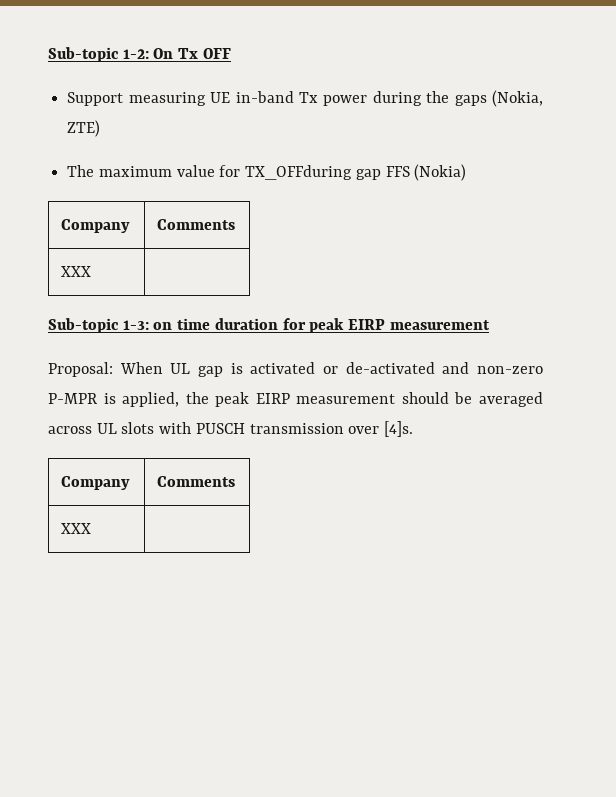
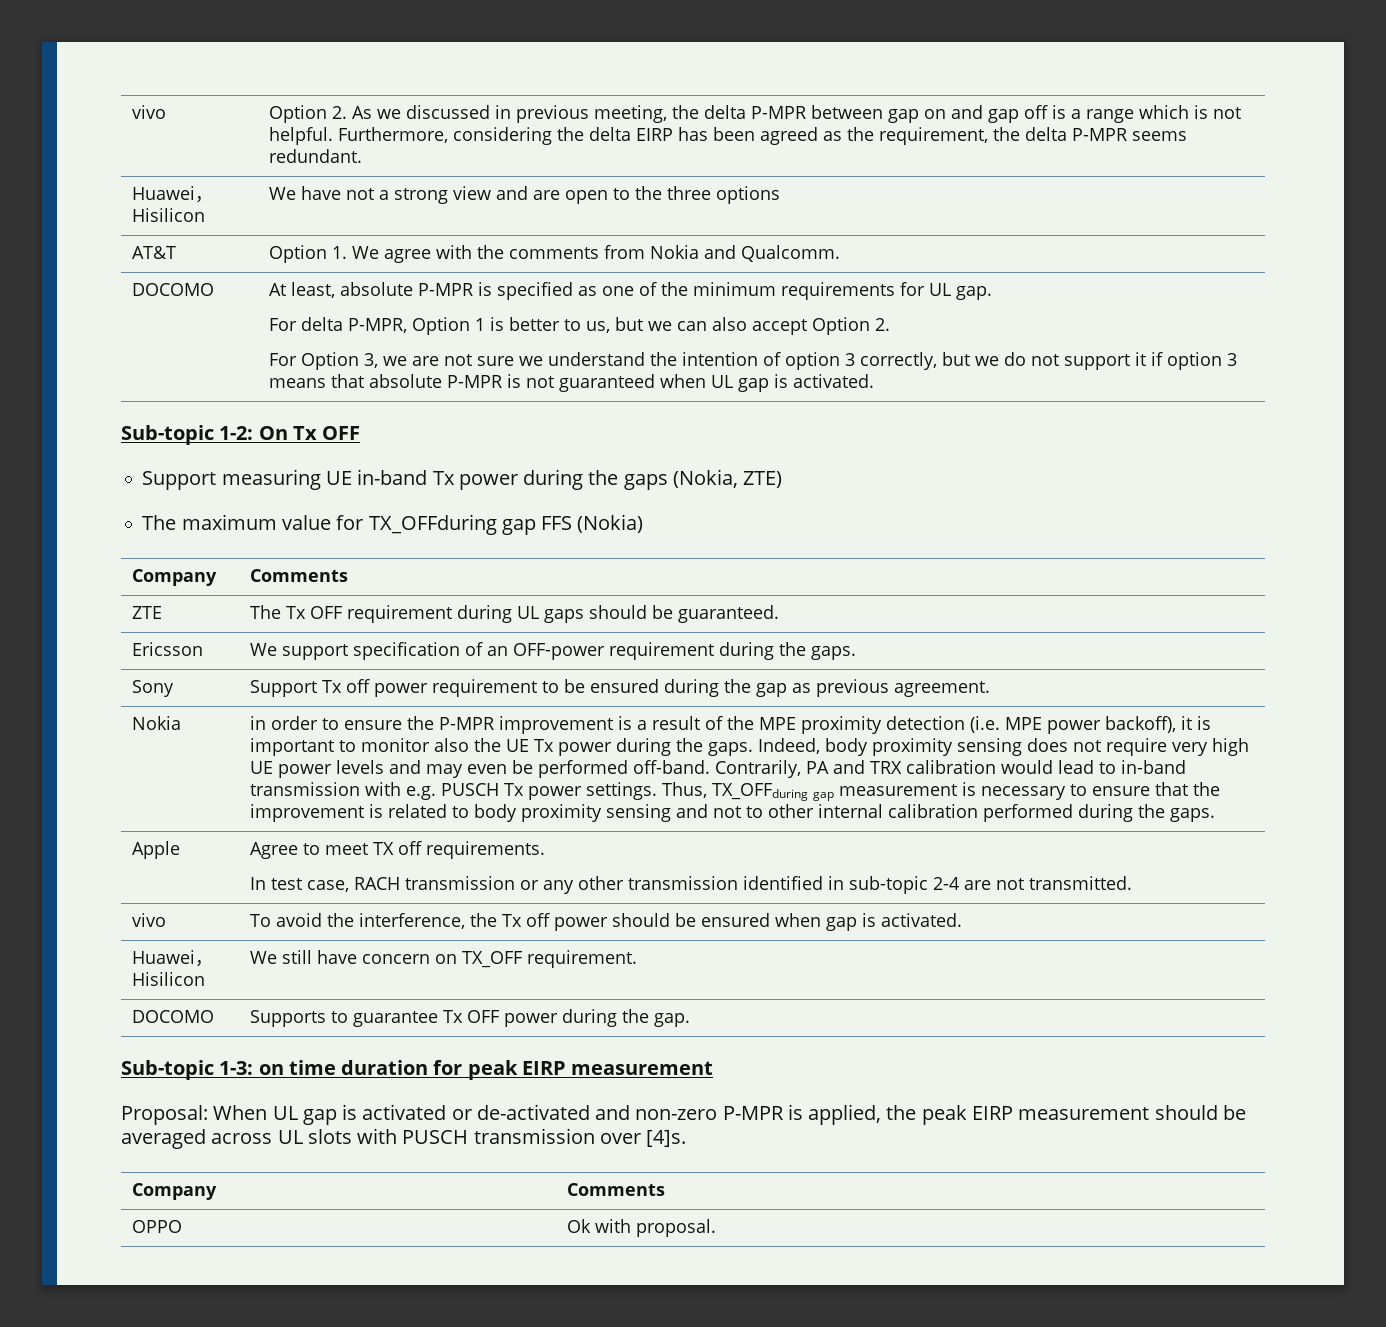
(48, 54) none -> [132,105,167,119] [269,105,1242,123] [269,127,1188,145] [269,149,363,163] [132,186,214,203] [132,208,206,222] [269,186,781,204] [132,246,177,259] [269,245,841,263] [132,283,215,296] [269,282,993,300] [269,317,891,335] [269,352,1238,370] [269,374,875,392] vivo | Option 2. As we discussed in previous meeting, the delta P-MPR between gap on and gap off is a range which is not helpful. Furthermore, considering the delta EIRP has been agreed as the requirement, the delta P-MPR seems redundant. // Huawei，Hisilicon | We have not a strong view and are open to the three options // AT&T | Option 1. We agree with the comments from Nokia and Qualcomm. // DOCOMO | At least, absolute P-MPR is specified as one of the minimum requirements for UL gap. // For delta P-MPR, Option 1 is better to us, but we can also accept Option 2. // For Option 3, we are not sure we understand the intention of option 3 correctly, but we do not support it if option 3 means that absolute P-MPR is not guaranteed when UL gap is activated. //
[61,266,92,277] XXX | -> [132,606,163,619] [250,605,780,623] [132,642,204,656] [250,642,857,660] [132,680,175,697] [250,679,991,697] [132,716,182,730] [250,716,1212,734] [250,738,1250,756] [250,760,1187,778] [250,782,1221,801] [250,804,1216,822] [132,841,181,859] [250,841,546,859] [250,876,1133,894] [132,913,167,927] [250,913,963,931] [132,950,214,967] [132,972,206,986] [250,950,638,968] [132,1010,215,1023] [250,1009,691,1027] ZTE | The Tx OFF requirement during UL gaps should be guaranteed. // Ericsson | We support specification of an OFF-power requirement during the gaps. // Sony | Support Tx off power requirement to be ensured during the gap as previous agreement. // Nokia | in order to ensure the P-MPR improvement is a result of the MPE proximity detection (i.e. MPE power backoff), it is important to monitor also the UE Tx power during the gaps. Indeed, body proximity sensing does not require very high UE power levels and may even be performed off-band. Contrarily, PA and TRX calibration would lead to in-band transmission with e.g. PUSCH Tx power settings. Thus, TX_OFFduring gap measurement is necessary to ensure that the improvement is related to body proximity sensing and not to other internal calibration performed during the gaps. // Apple | Agree to meet TX off requirements. // In test case, RACH transmission or any other transmission identified in sub-topic 2-4 are not transmitted. // vivo | To avoid the interference, the Tx off power should be ensured when gap is activated. // Huawei，Hisilicon | We still have concern on TX_OFF requirement. // DOCOMO | Supports to guarantee Tx OFF power during the gap.
[61,523,92,534] XXX | -> [132,1220,183,1233] [567,1219,717,1237] OPPO | Ok with proposal.

